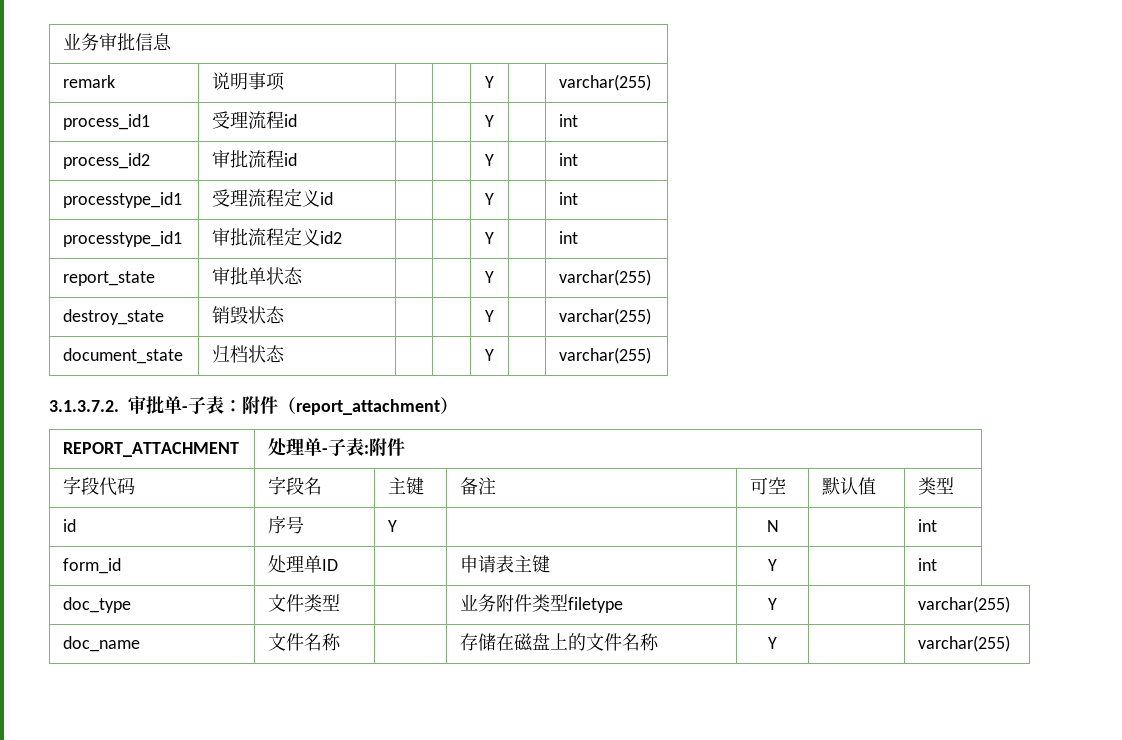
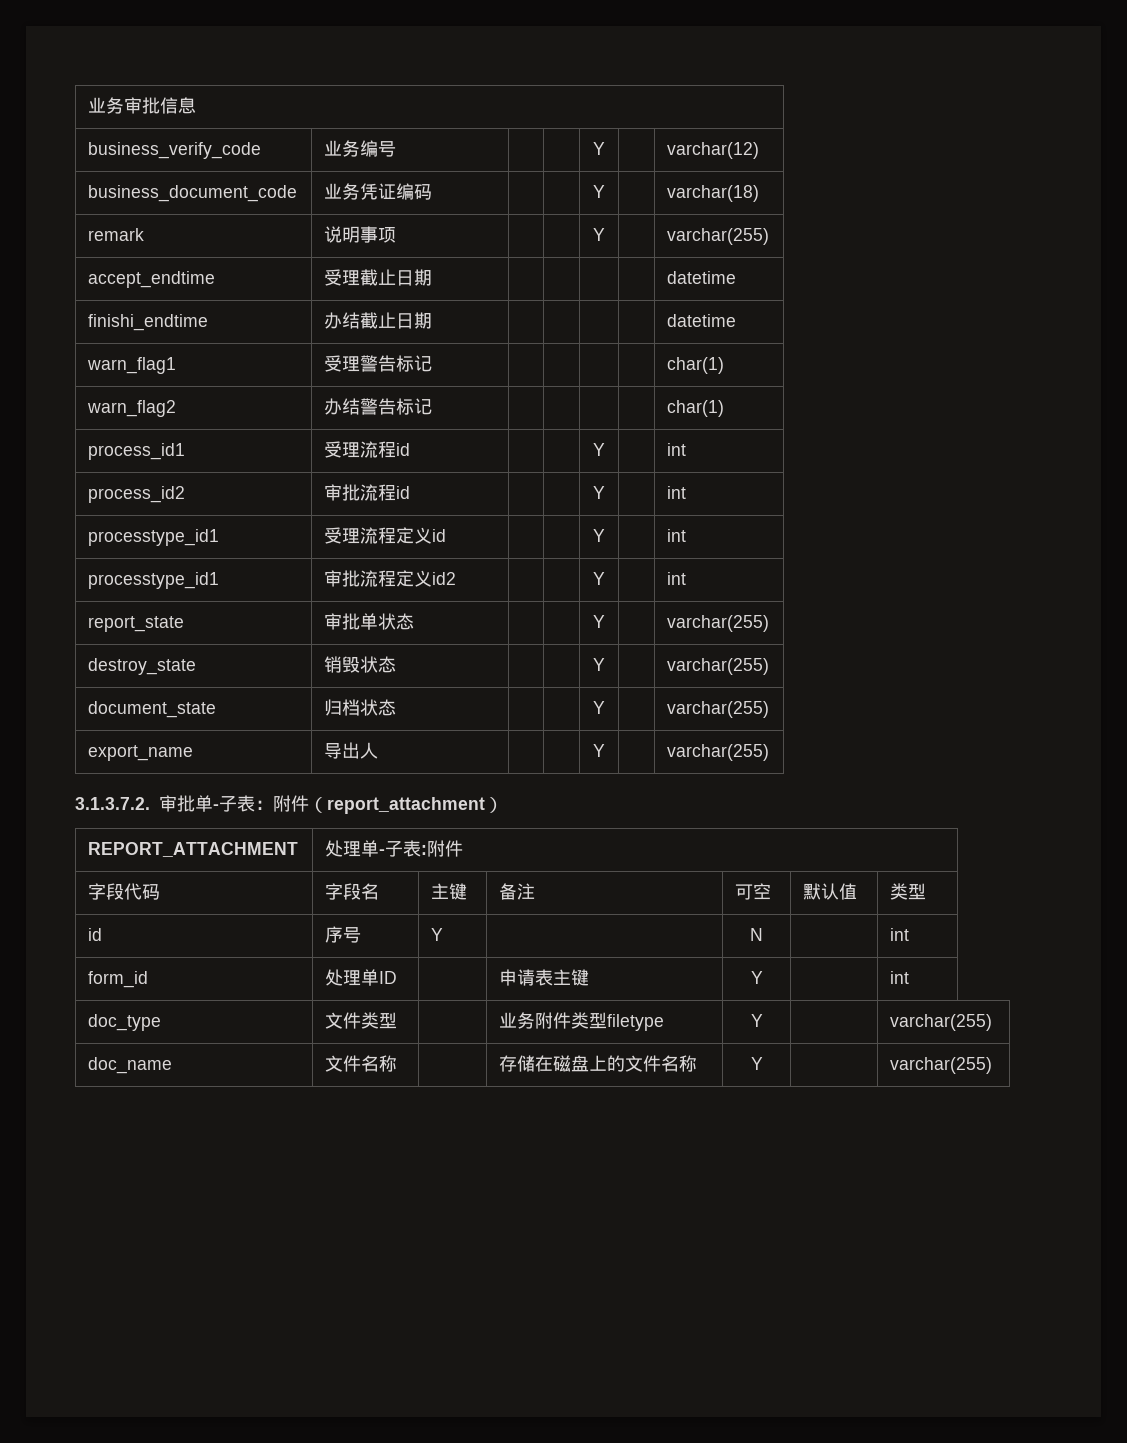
(173, 42) none -> [88,142,262,159] [324,140,397,157] [593,142,605,155] [667,142,760,159] [88,185,298,202] [324,183,433,200] [593,185,605,198] [667,185,760,202] // business_verify_code | 业务编号 | | | Y | | varchar(12) // business_document_code | 业务凭证编码 | | | Y | | varchar(18)
(652, 82) none -> [88,271,216,288] [324,269,433,286] [667,271,737,284] [88,314,209,331] [324,312,433,329] [667,314,737,327] [87,357,177,374] [324,355,433,372] [667,357,725,374] [87,400,177,417] [324,398,433,415] [667,400,725,417] // accept_endtime | 受理截止日期 | | | | | datetime // finishi_endtime | 办结截止日期 | | | | | datetime // warn_flag1 | 受理警告标记 | | | | | char(1) // warn_flag2 | 办结警告标记 | | | | | char(1)
(652, 355) none -> [88,745,194,761] [324,742,379,759] [593,744,605,757] [667,744,770,761] // export_name | 导出人 | | | Y | | varchar(255)

